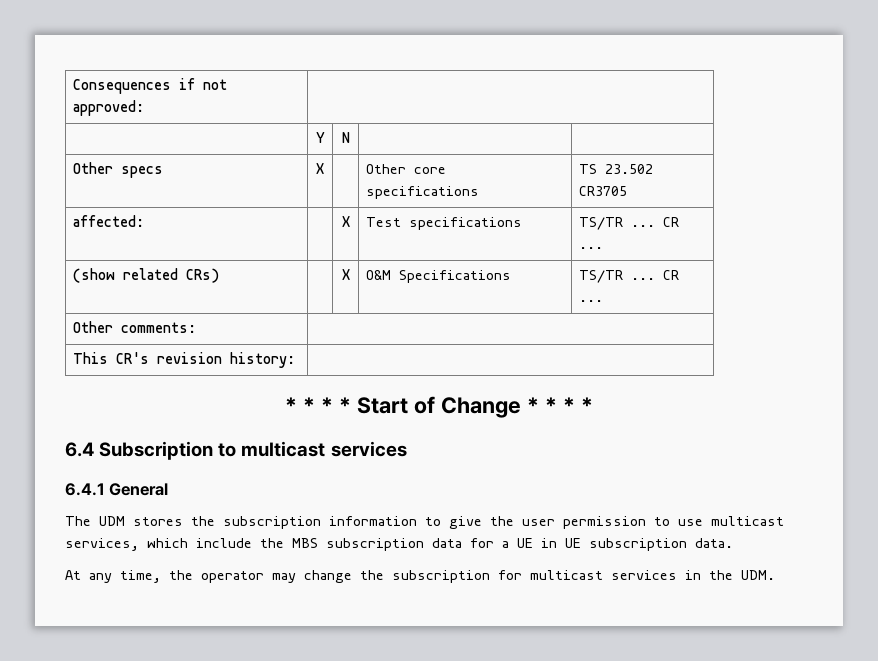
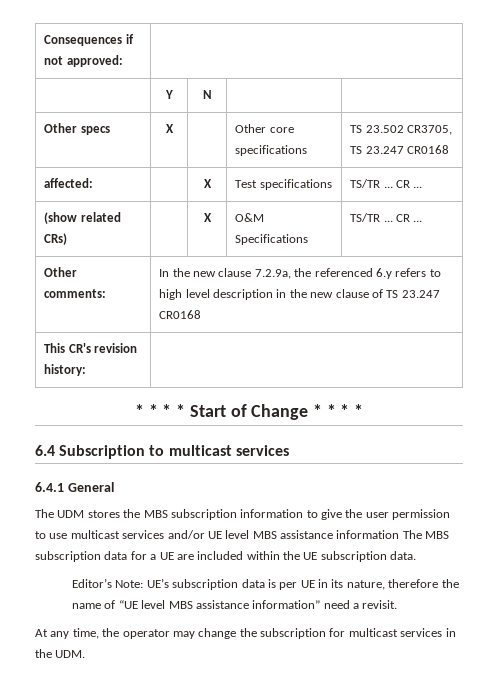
[579,186,628,196] CR3705 -> [407,125,453,135] [350,145,450,154] CR3705, TS 23.247 CR0168
(197, 327) none -> [159,268,441,279] [159,289,440,300] [159,310,202,319] In the new clause 7.2.9a, the referenced 6.y refers to high level description in the new clause of TS 23.247 CR0168
(215, 521) none -> [143,510,168,518] MBS
[65,538,284,551] services, which include the -> [122,530,422,539] services and/or UE level MBS assistance information The
[541,538,557,548] in -> [176,551,300,560] are included within the
(733, 543) none -> [72,578,459,590] [72,600,398,609] // Editor’s Note: UE’s subscription data is per UE in its nature, therefore the name of “UE level MBS assistance information” need a revisit.

